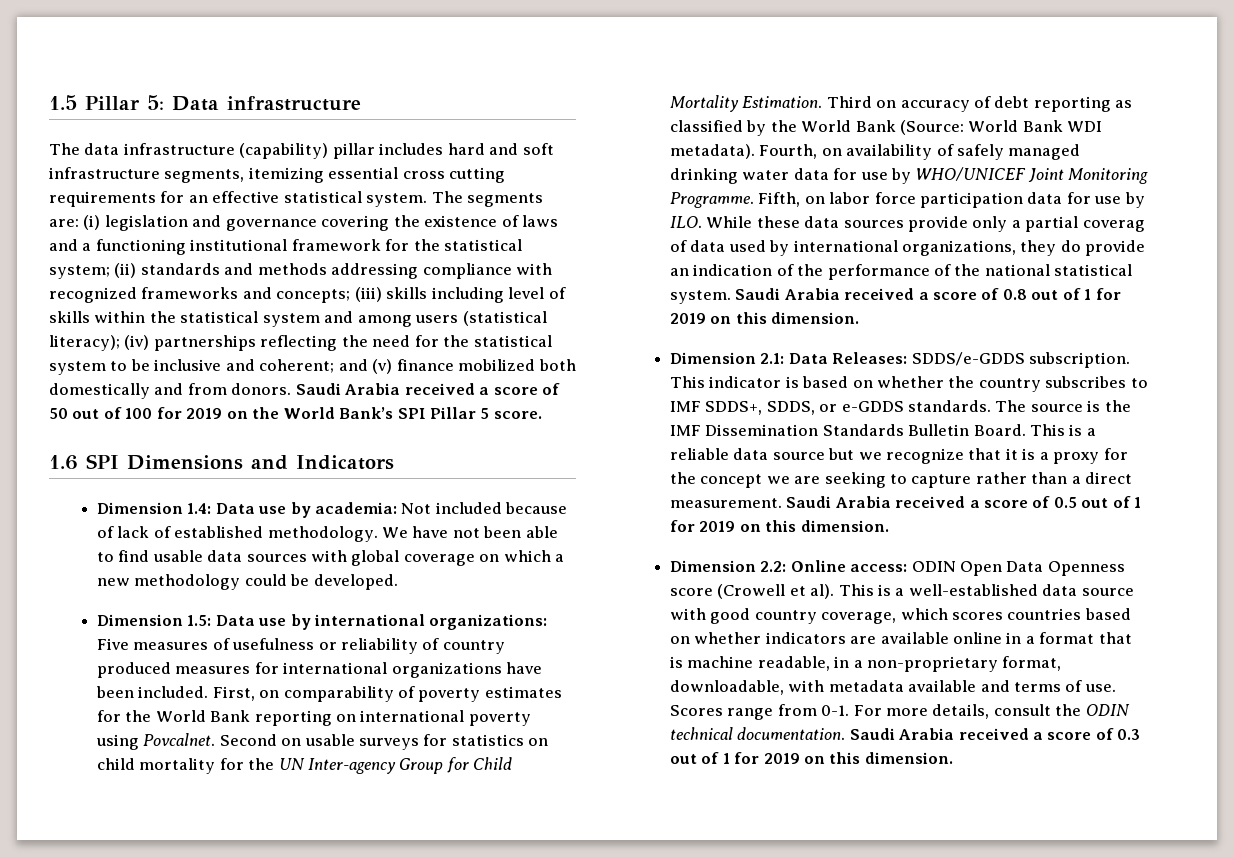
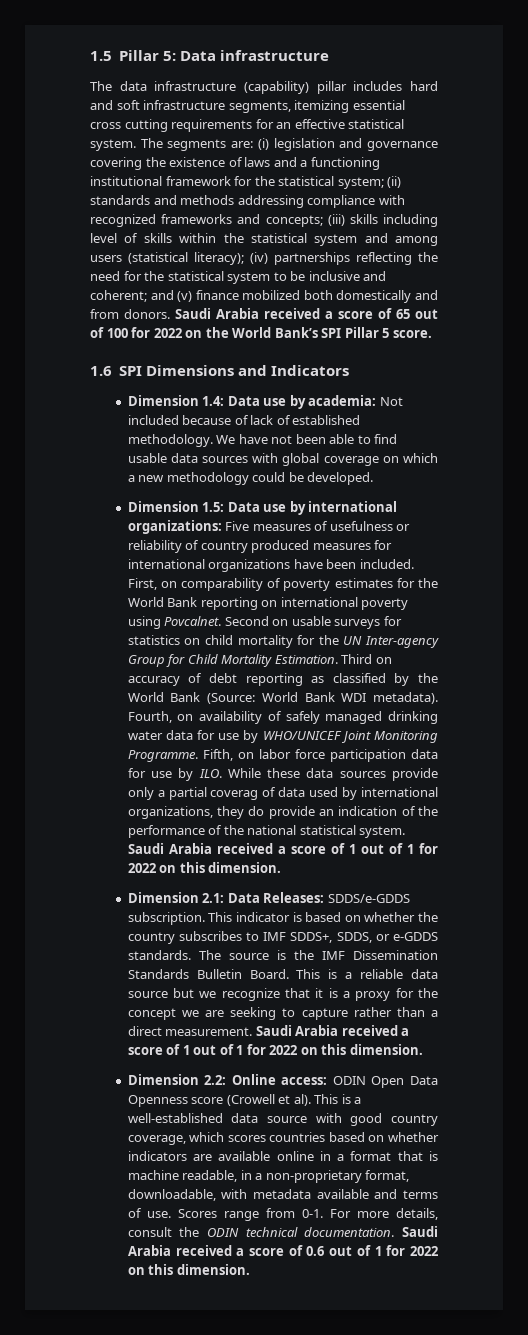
[49,408,68,419] 50 -> [396,309,410,319] 65
[186,408,223,419] 2019 -> [153,328,182,338] 2022
[1002,288,1121,300] [669,313,706,324] 0.8 out of 1 for 2019 -> [348,843,439,854] [127,863,156,873] 1 out of 1 for 2022
[1053,496,1142,508] [669,520,736,532] 0.5 out of 1 for 2019 -> [182,1044,298,1055] 1 out of 1 for 2022
[1117,729,1141,740] [669,752,800,764] 0.3 out of 1 for 2019 -> [306,1245,438,1256] 0.6 out of 1 for 2022

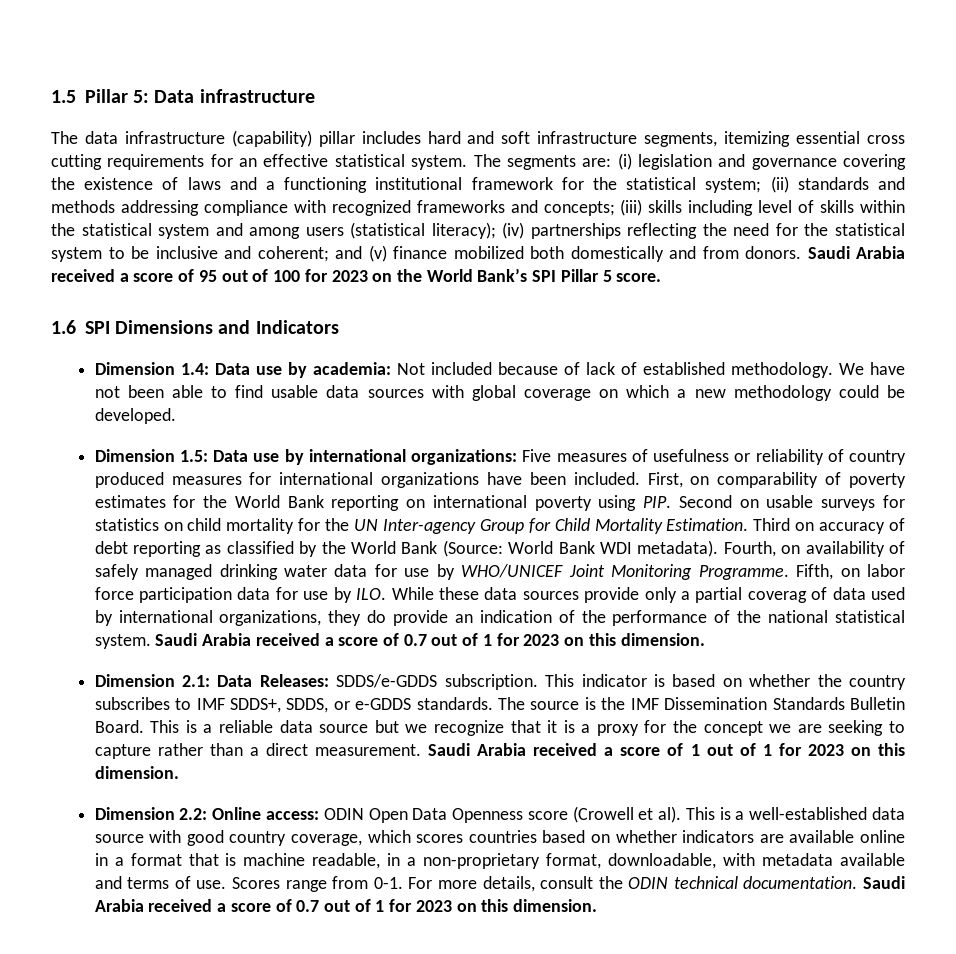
[396,309,410,319] 65 -> [198,270,217,282] 95
[153,328,182,338] 2022 -> [331,270,368,282] 2023
[164,616,222,626] Povcalnet. -> [643,496,672,508] PIP.
[348,843,439,854] [127,863,156,873] 1 out of 1 for 2022 -> [403,633,560,646] 0.7 out of 1 for 2023
[269,1045,298,1055] 2022 -> [807,744,844,756] 2023
[306,1245,438,1256] 0.6 out of 1 for 2022 -> [296,899,452,912] 0.7 out of 1 for 2023

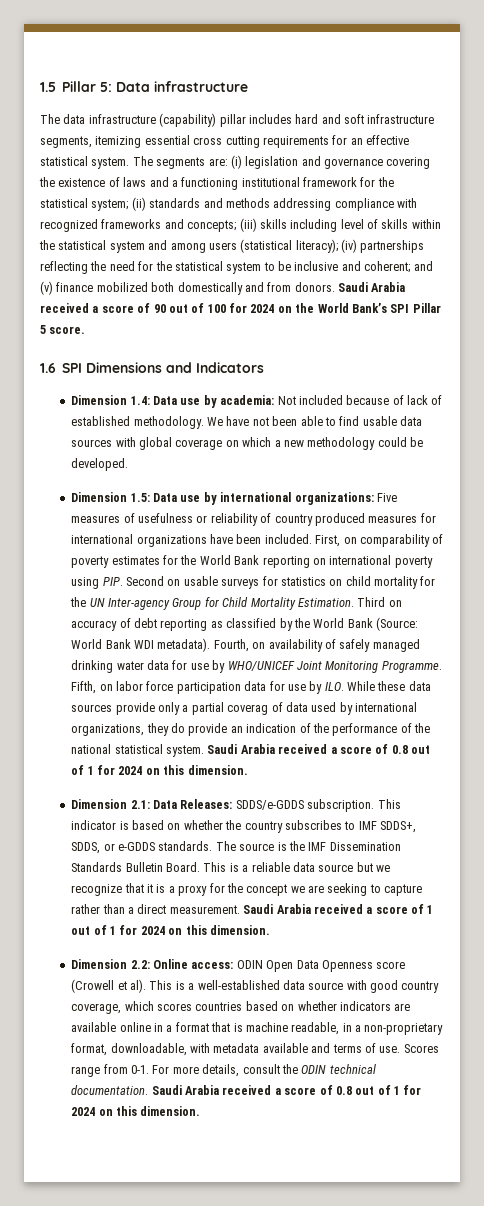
[198,270,217,282] 95 -> [153,304,166,313] 90
[331,270,368,282] 2023 -> [250,304,275,313] 2024
[403,633,560,646] 0.7 out of 1 for 2023 -> [391,745,431,754] [71,765,143,775] 0.8 out of 1 for 2024
[807,744,844,756] 2023 -> [140,926,165,935] 2024
[296,899,452,912] 0.7 out of 1 for 2023 -> [335,1085,422,1095] [71,1107,96,1116] 0.8 out of 1 for 2024

